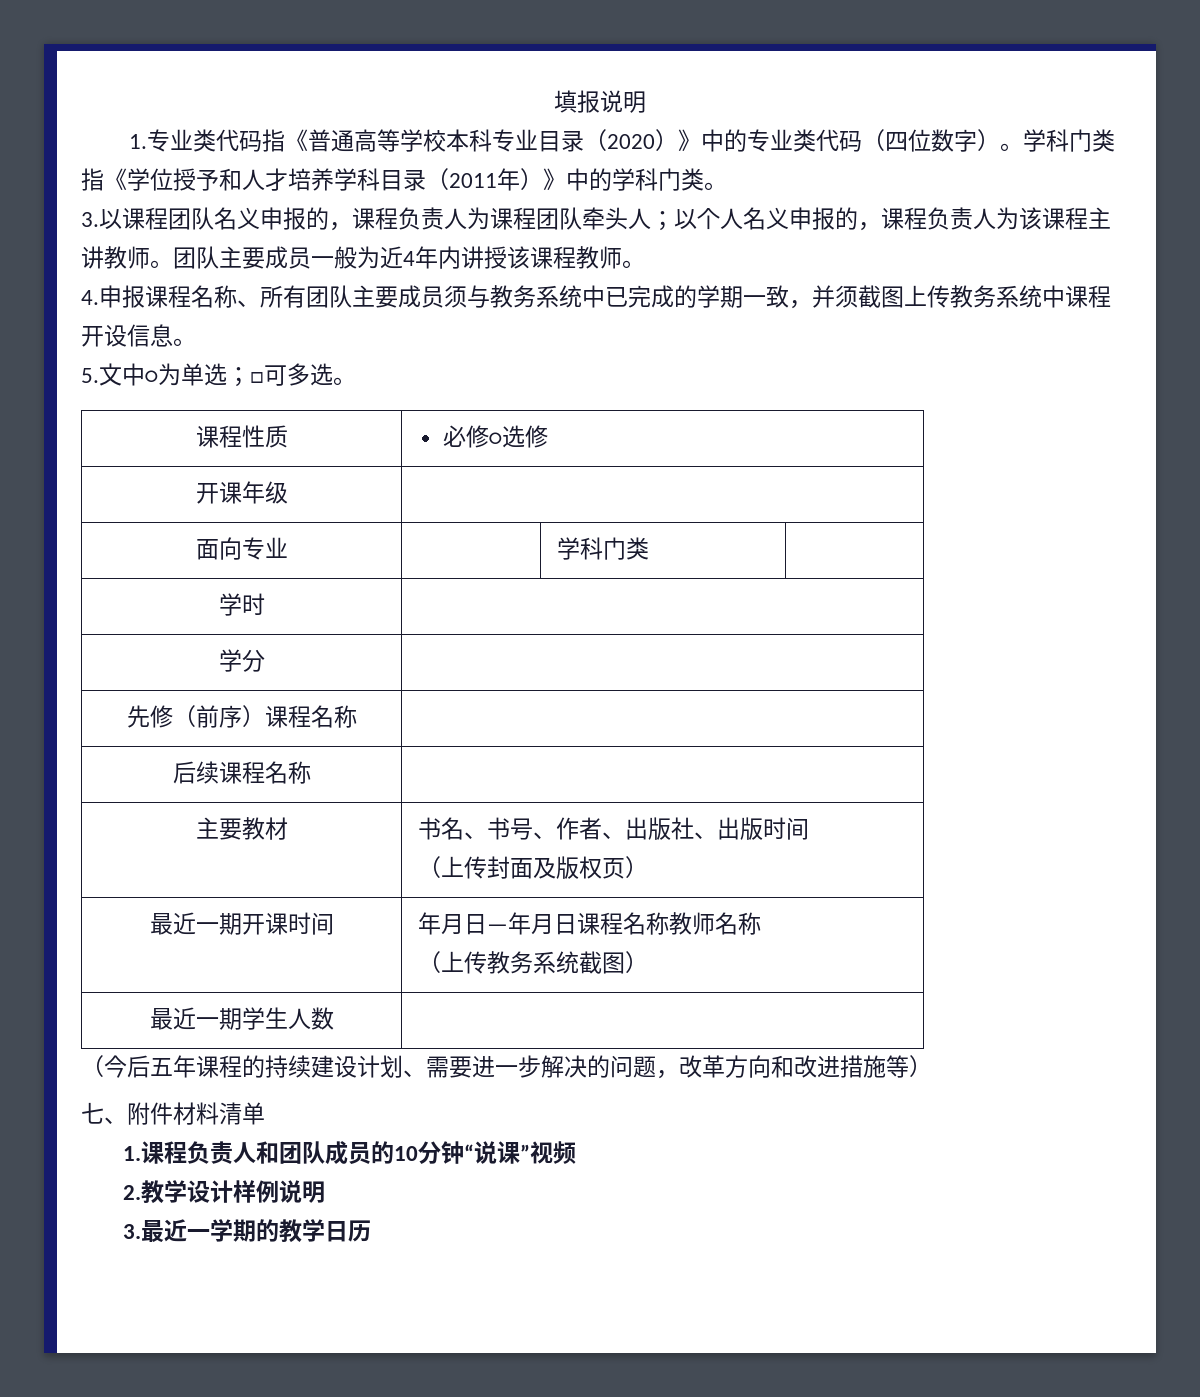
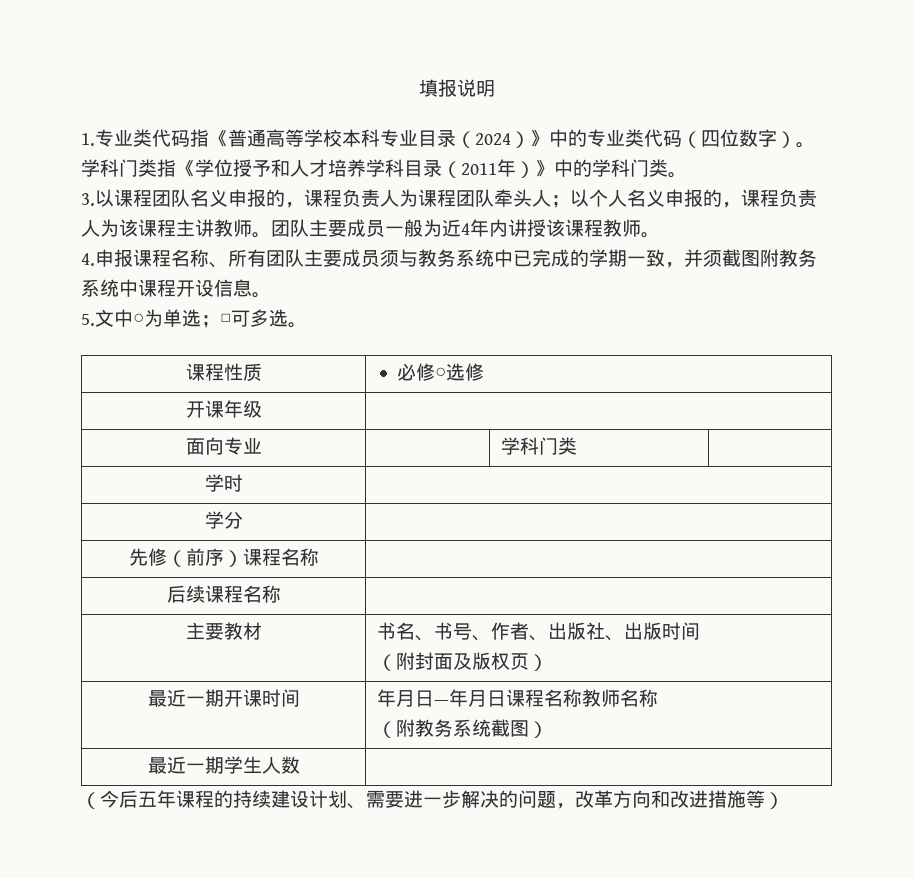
[606,134,655,149] 2020 -> [475,133,511,145] 2024
[904,285,950,308] 上传 -> [760,249,779,267] 附
[440,856,487,879] 上传 -> [395,652,415,670] 附
[440,951,487,974] 上传 -> [395,719,415,737] 附
[81,1102,265,1125] [122,1141,576,1165] [122,1180,325,1204] [122,1219,371,1243] // 七、附件材料清单 // 1.课程负责人和团队成员的10分钟“说课”视频 // 2.教学设计样例说明 // 3.最近一学期的教学日历 -> (784, 800) none

